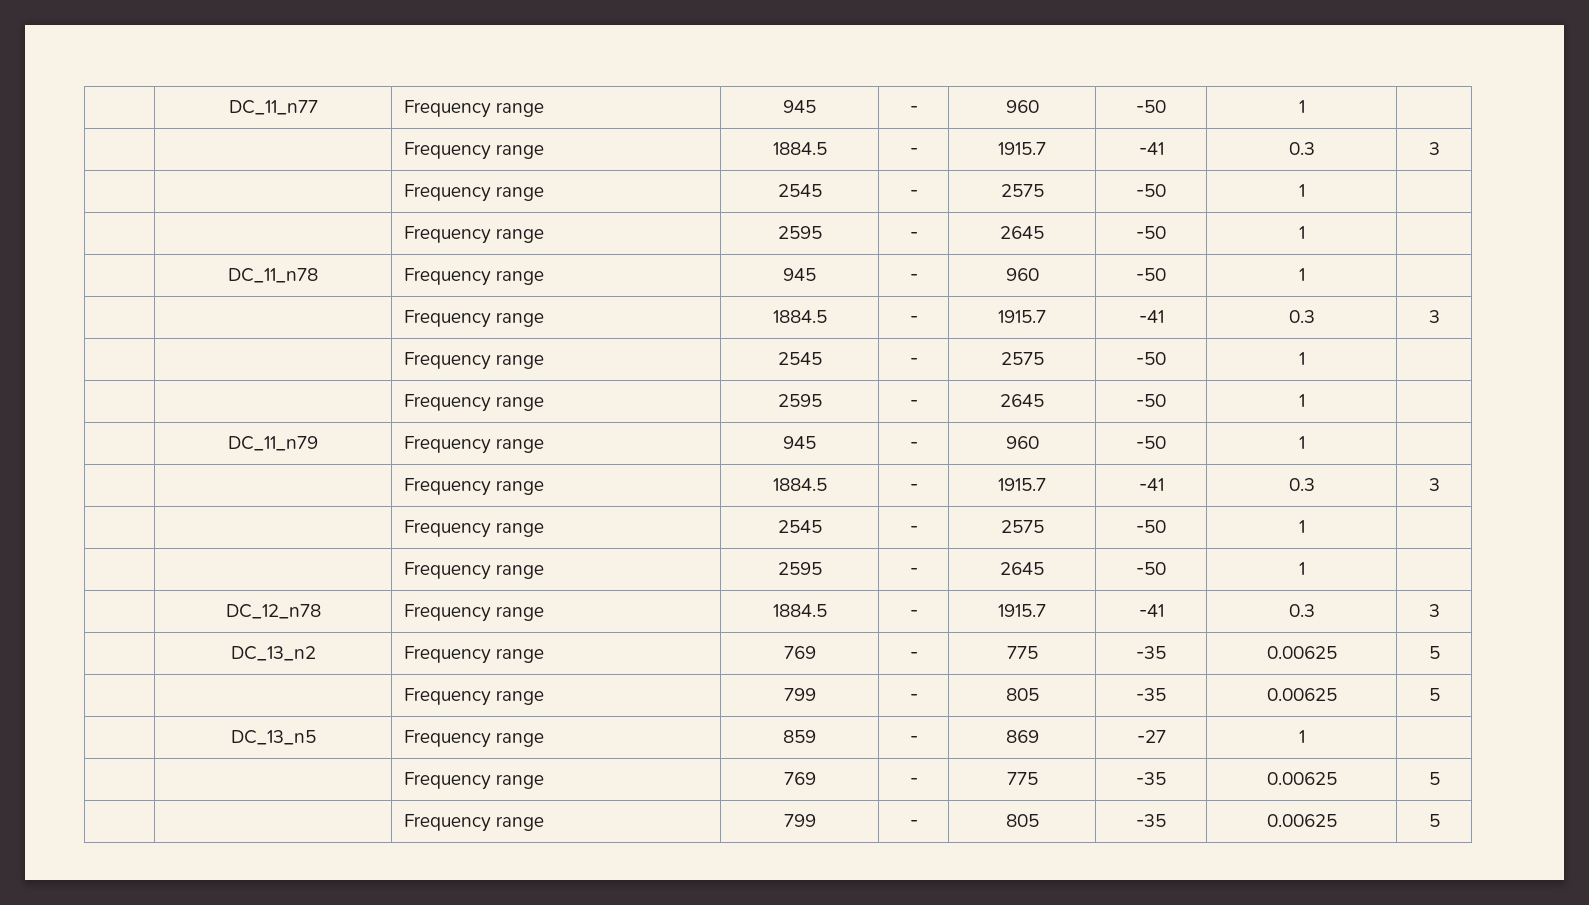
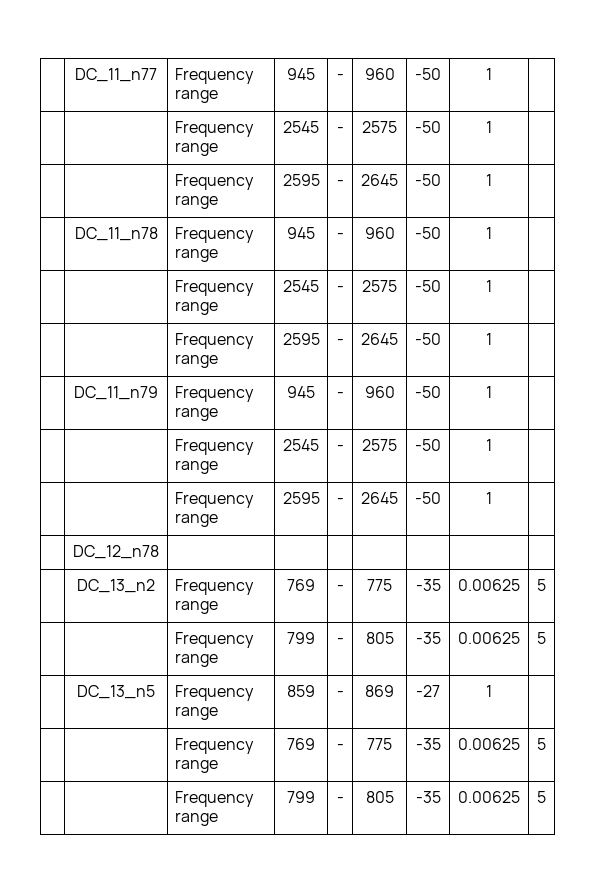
[404,142,545,160] [772,142,827,155] [909,148,918,155] [998,142,1046,155] [1138,142,1164,155] [1288,142,1315,155] [1428,142,1440,155] // | | Frequency range | 1884.5 | - | 1915.7 | -41 | 0.3 | 3 -> (492, 74) none
[404,310,545,328] [772,310,827,323] [909,316,918,323] [998,310,1046,323] [1138,310,1164,323] [1288,310,1315,323] [1428,310,1440,323] // | | Frequency range | 1884.5 | - | 1915.7 | -41 | 0.3 | 3 -> (492, 233) none
[404,478,545,496] [772,478,827,491] [909,484,918,491] [998,478,1046,491] [1138,478,1164,491] [1288,478,1315,491] [1428,478,1440,491] // | | Frequency range | 1884.5 | - | 1915.7 | -41 | 0.3 | 3 -> (492, 392) none
[404,604,545,622] [772,604,827,617] [909,610,918,617] [998,604,1046,617] [1138,604,1164,617] [1288,604,1315,617] [1428,604,1440,617] Frequency range | 1884.5 | - | 1915.7 | -41 | 0.3 | 3 -> (159, 552) | | | | | |

